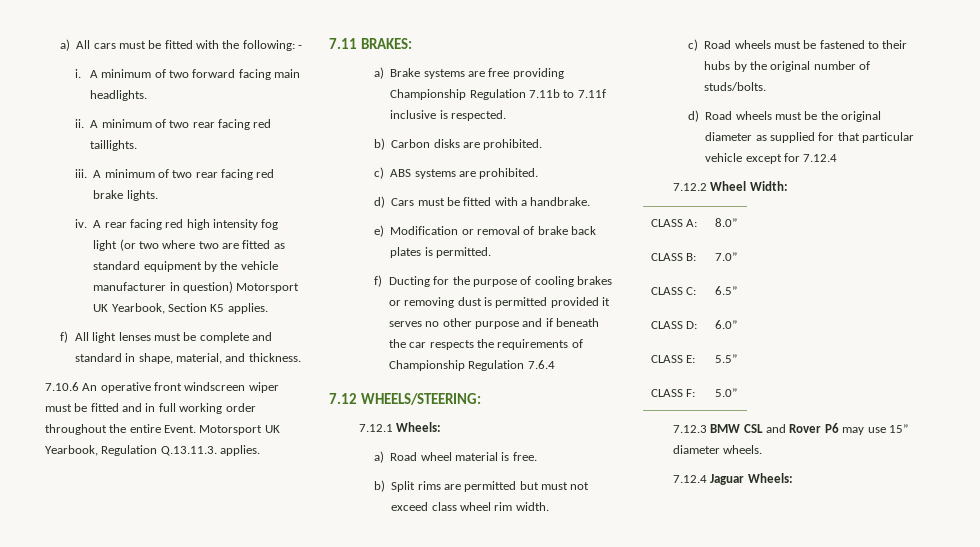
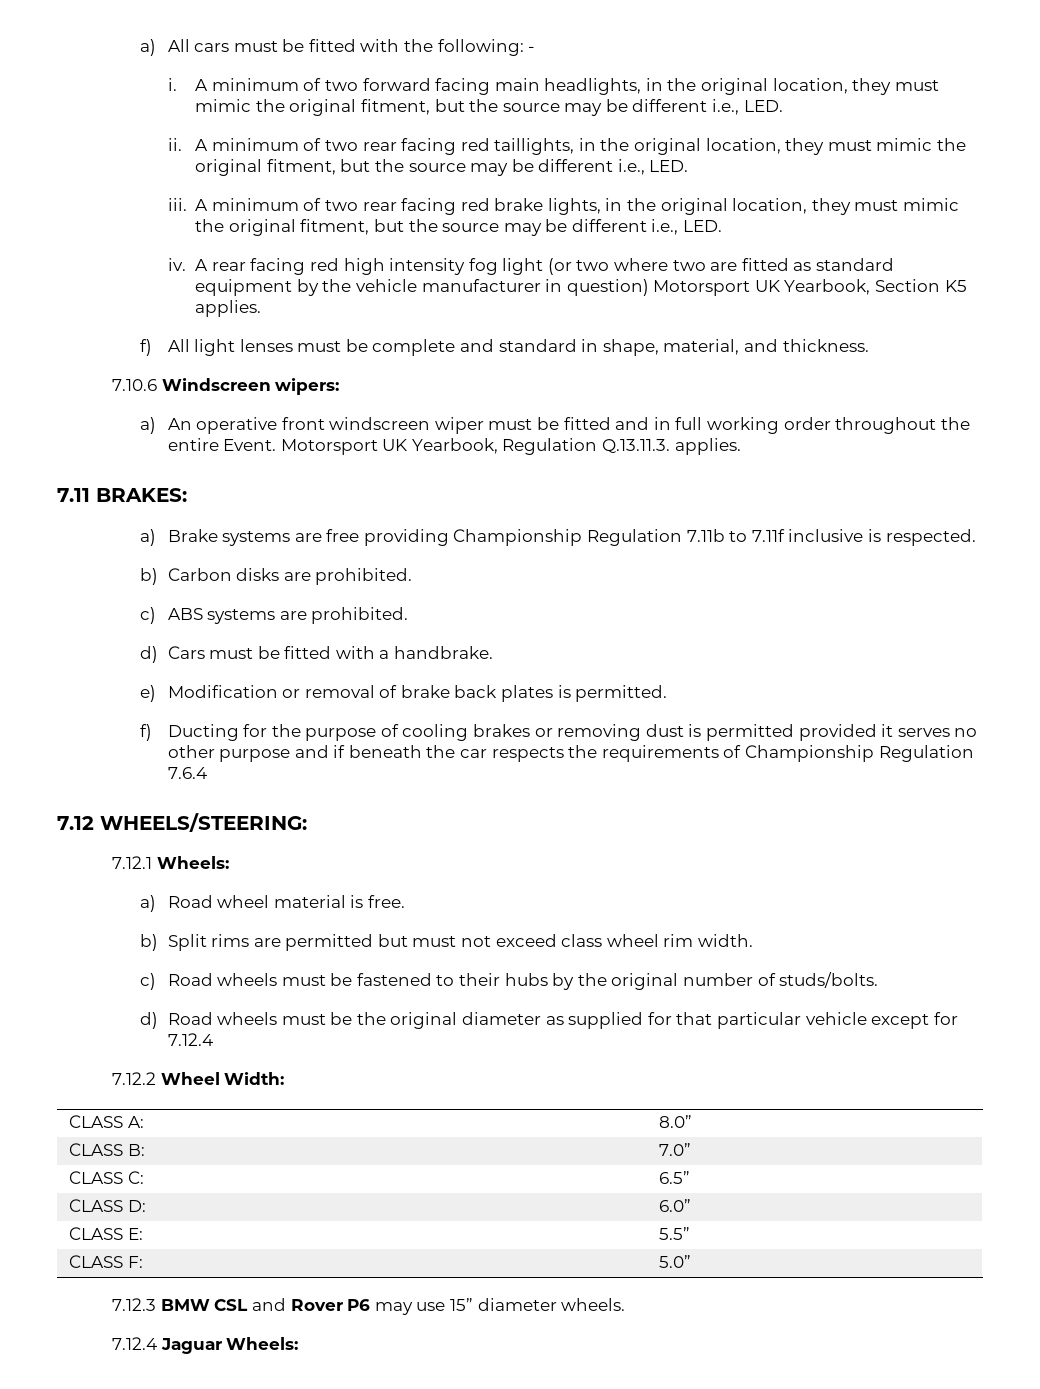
[89,90,147,101] headlights. -> [544,78,939,95] [195,99,783,116] headlights, in the original location, they must mimic the original fitment, but the source may be different i.e., LED.
[90,140,138,151] taillights. -> [494,138,966,155] [195,159,689,176] taillights, in the original location, they must mimic the original fitment, but the source may be different i.e., LED.
[126,190,158,201] lights. -> [547,198,959,215] [195,219,723,236] lights, in the original location, they must mimic the original fitment, but the source may be different i.e., LED.
(79, 386) none -> [161,378,340,395] [139,417,156,434] Windscreen wipers: // a)

